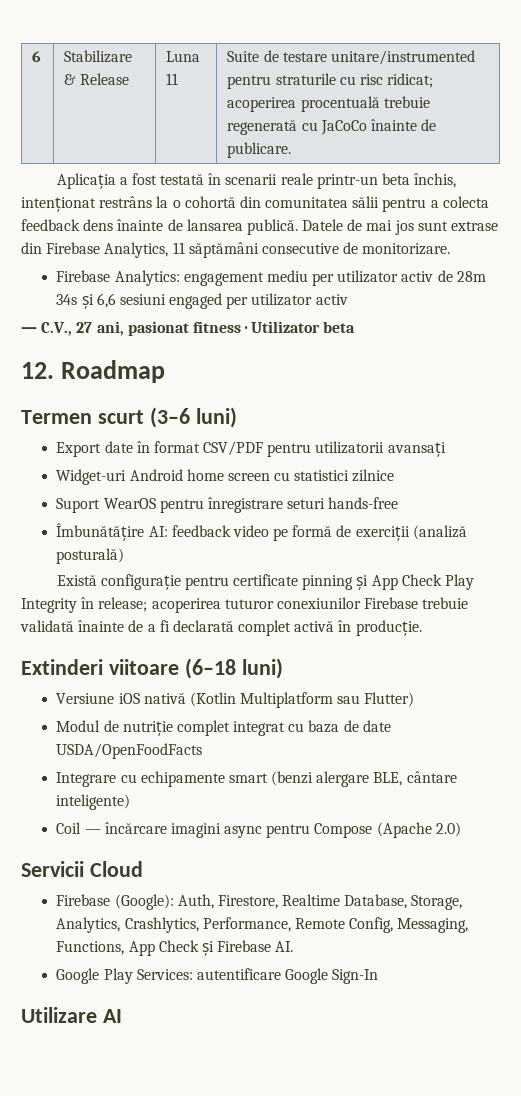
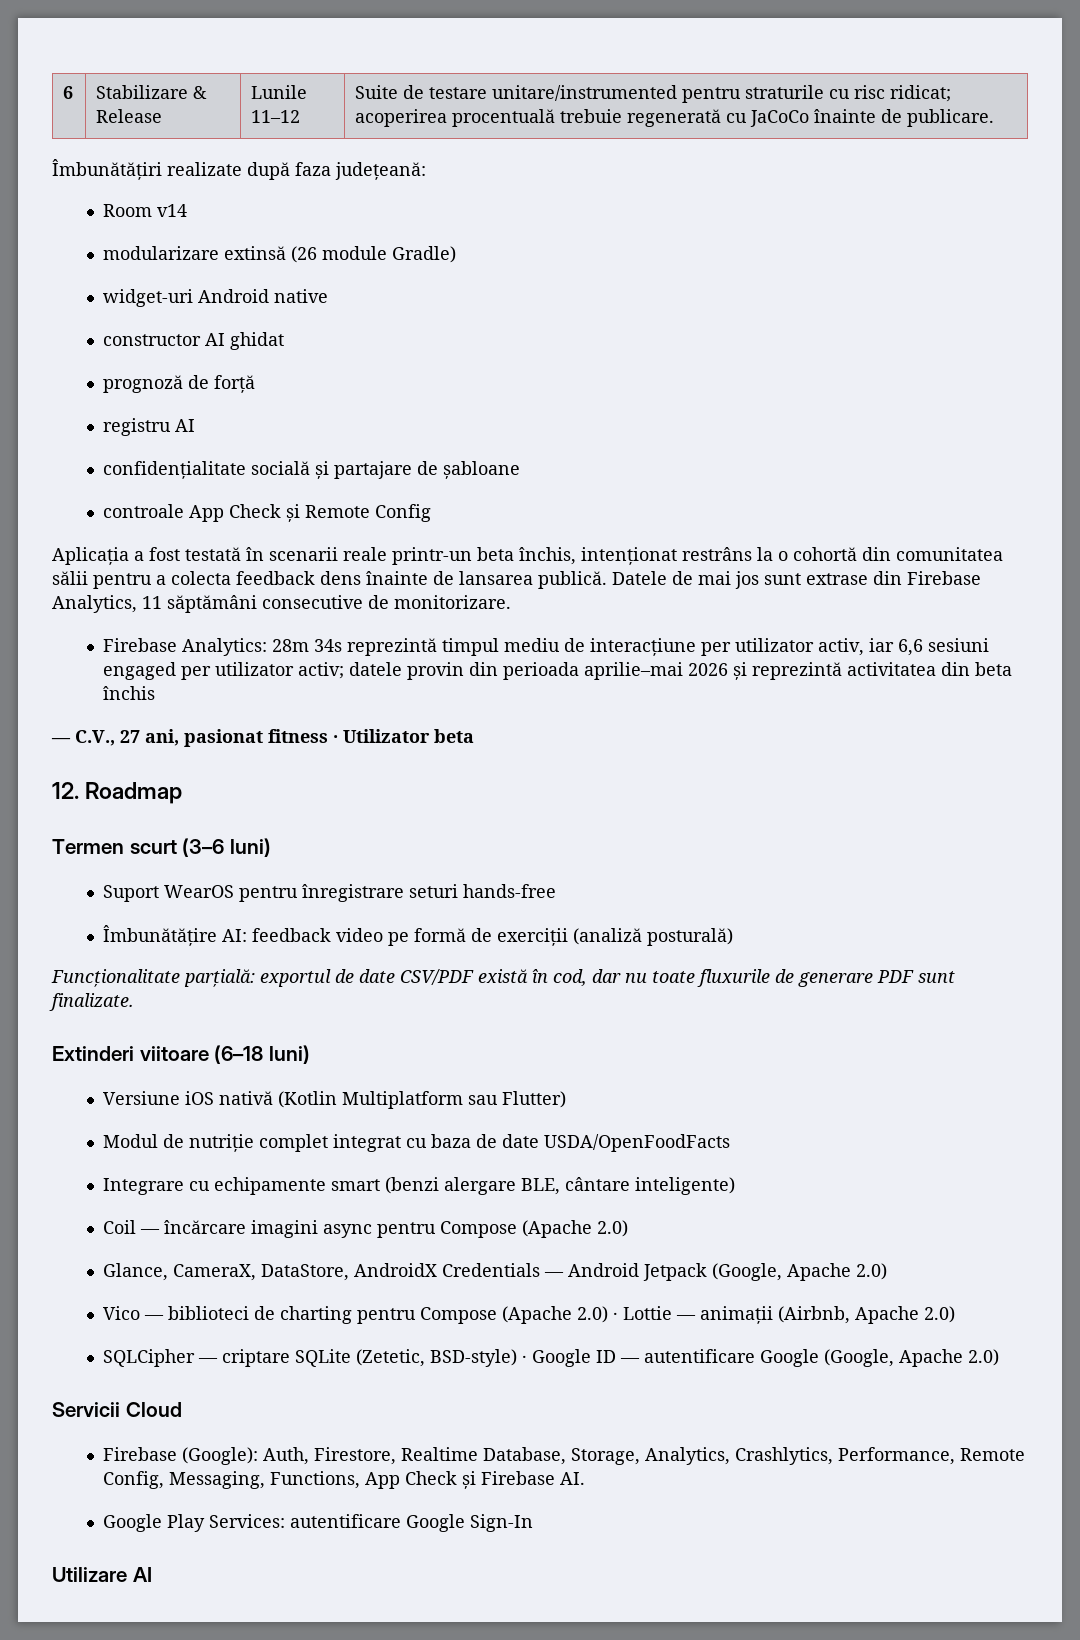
[166,51,201,62] [166,73,179,85] Luna 11 -> [251,85,308,99] [251,110,301,123] Lunile 11–12
(292, 150) none -> [52,159,426,180] [102,204,187,217] [102,246,456,263] [102,289,328,307] [102,332,284,350] [102,375,255,393] [102,418,195,436] [102,461,520,479] [102,504,431,522] // Îmbunătățiri realizate după faza județeană: // Room v14 // modularizare extinsă (26 module Gradle) // widget-uri Android native // constructor AI ghidat // prognoză de forță // registru AI // confidențialitate socială și partajare de șabloane // controale App Check și Remote Config
[183,270,486,286] [56,294,94,309] engagement mediu per utilizator activ de 28m 34s și -> [271,638,894,656] 28m 34s reprezintă timpul mediu de interacțiune per utilizator activ, iar
[315,294,348,305] activ -> [297,662,1012,680] [102,686,155,700] activ; datele provin din perioada aprilie–mai 2026 și reprezintă activitatea din beta închis
[56,441,446,457] [56,469,395,485] // Export date în format CSV/PDF pentru utilizatorii avansați // Widget-uri Android home screen cu statistici zilnice -> (271, 847) none
[56,574,475,590] [21,597,469,613] [20,620,422,636] Există configurație pentru certificate pinning și App Check Play Integrity în release; acoperirea tuturor conexiunilor Firebase trebuie validată înainte de a fi declarată complet activă în producție. -> [51,969,955,987] [49,993,134,1011] Funcționalitate parțială: exportul de date CSV/PDF există în cod, dar nu toate fluxurile de generare PDF sunt finalizate.
(461, 829) none -> [102,1263,887,1281] [102,1306,955,1324] [102,1349,999,1367] // Glance, CameraX, DataStore, AndroidX Credentials — Android Jetpack (Google, Apache 2.0) // Vico — biblioteci de charting pentru Compose (Apache 2.0) · Lottie — animații (Airbnb, Apache 2.0) // SQLCipher — criptare SQLite (Zetetic, BSD-style) · Google ID — autentificare Google (Google, Apache 2.0)

